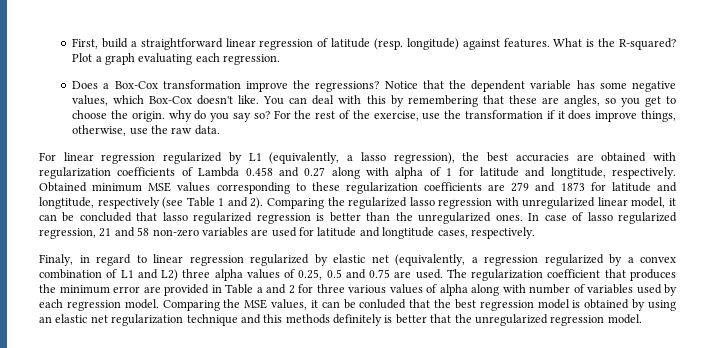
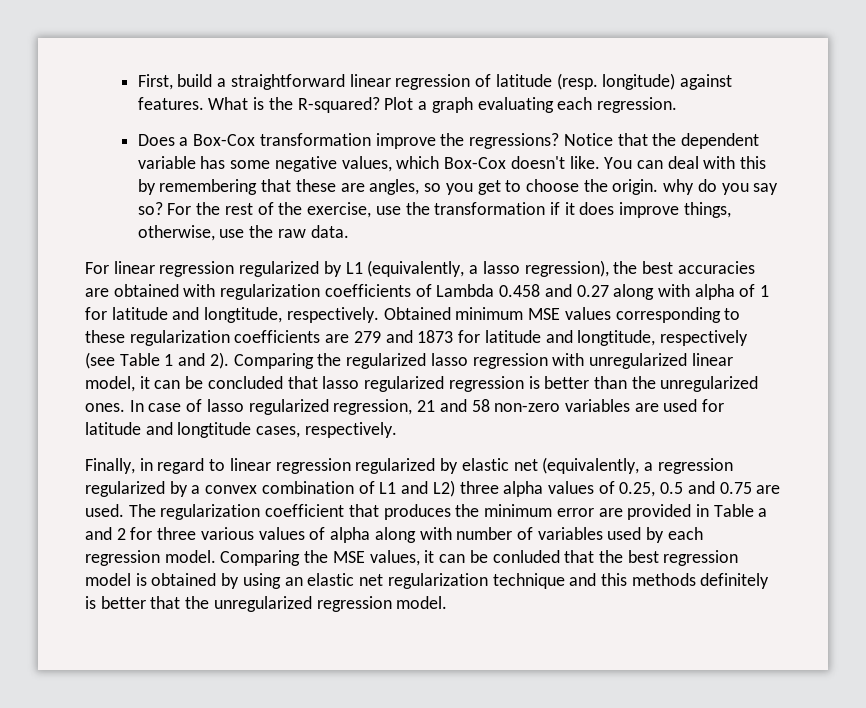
[39,254,73,266] Finaly, -> [85,458,135,474] Finally,

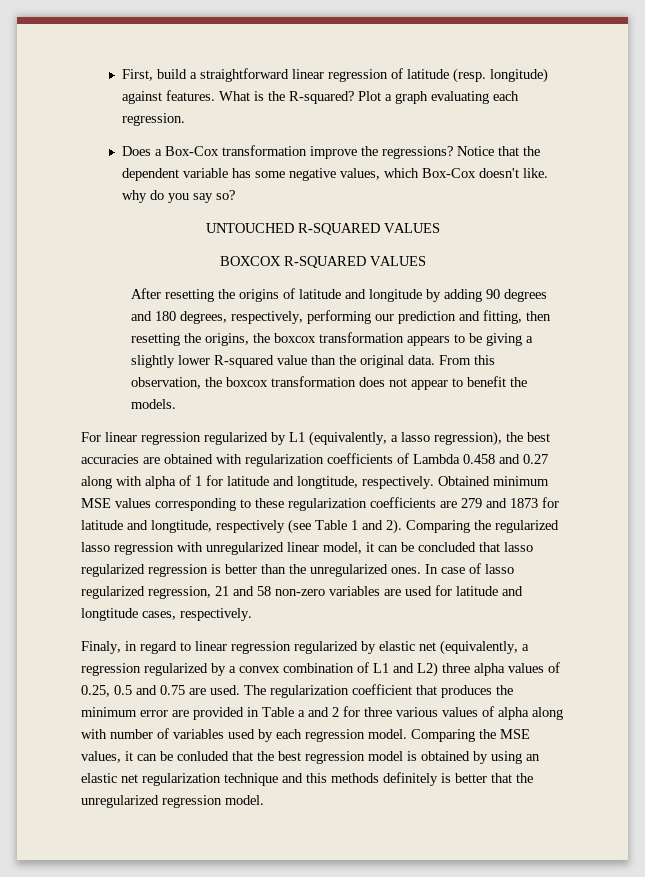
[604,156,767,169] [137,179,659,195] You can deal with this by remembering that these are angles, so you get to choose the origin. -> (549, 173) none
[167,202,731,218] [137,225,349,241] For the rest of the exercise, use the transformation if it does improve things, otherwise, use the raw data. -> [205,223,440,235] [219,256,426,268] [131,288,548,302] [131,310,552,324] [131,332,534,346] [131,355,496,368] [131,376,528,390] [131,399,177,409] // UNTOUCHED R-SQUARED VALUES // BOXCOX R-SQUARED VALUES // After resetting the origins of latitude and longitude by adding 90 degrees and 180 degrees, respectively, performing our prediction and fitting, then resetting the origins, the boxcox transformation appears to be giving a slightly lower R-squared value than the original data. From this observation, the boxcox transformation does not appear to benefit the models.
[85,458,135,474] Finally, -> [81,641,121,654] Finaly,

